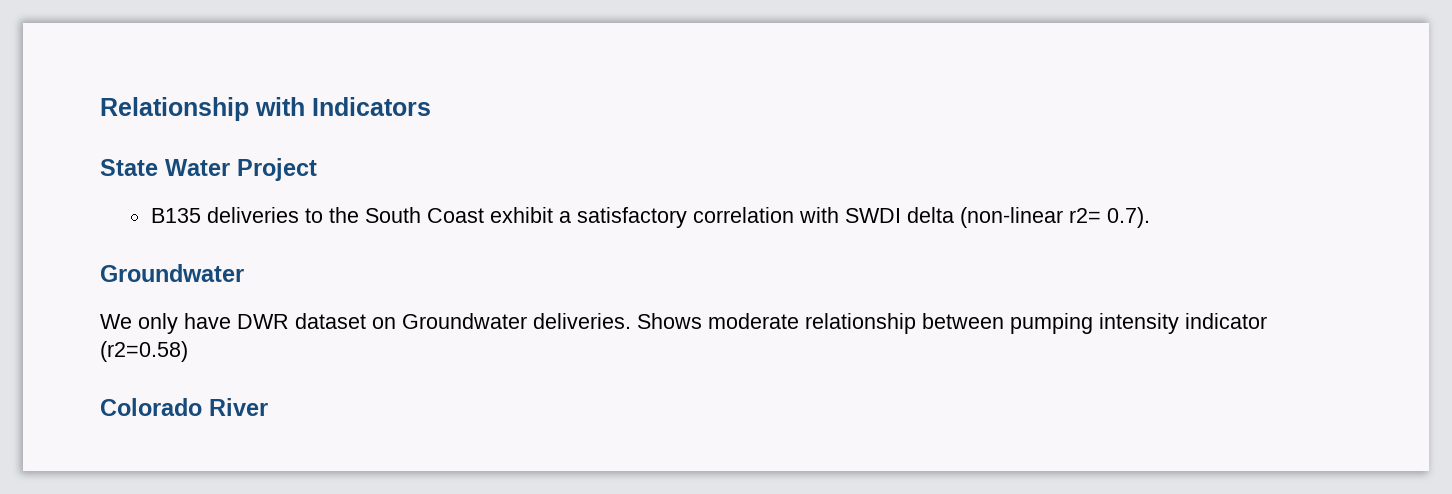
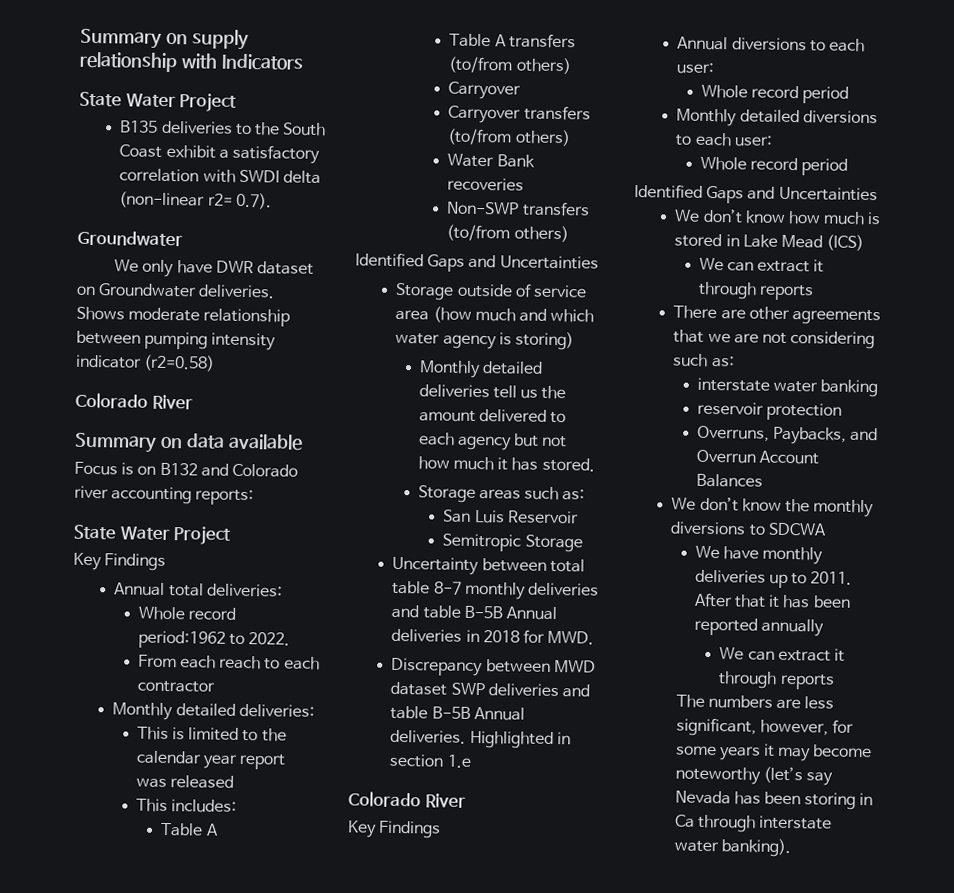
[100,97,249,121] Relationship -> [80,28,249,51] [79,51,178,73] Summary on supply relationship
(268, 407) none -> [74,432,303,453] [74,461,298,478] [74,485,255,506] [73,524,232,545] [73,552,167,571] [114,582,283,597] [137,606,236,621] [137,630,291,649] [137,654,320,670] [136,680,215,693] [112,702,315,721] [136,726,287,742] [135,750,287,770] [135,775,234,789] [135,798,237,813] [160,822,219,837] [449,33,576,49] [448,56,572,75] [448,81,522,100] [448,105,591,124] [447,128,571,147] [447,153,535,168] [447,177,525,191] [447,201,590,217] [446,224,569,243] [355,252,599,272] [395,282,587,301] [395,306,595,323] [395,331,574,351] [418,360,543,379] [418,384,567,400] [418,409,567,424] [418,432,568,451] [417,456,595,472] [417,485,586,503] [443,509,579,524] [442,533,583,553] [392,556,585,576] [392,580,599,600] [391,604,557,621] [391,628,595,645] [391,657,596,677] [390,681,590,698] [390,705,525,721] [390,729,571,750] [389,753,472,768] [348,791,466,808] [347,820,442,839] [677,36,865,52] [676,62,715,75] [700,84,850,104] [676,108,878,127] [675,132,773,147] [699,156,849,176] [634,184,878,204] [674,208,882,225] [674,233,865,251] [698,257,825,273] [697,281,814,301] [673,305,881,326] [673,329,876,350] [673,353,735,368] [696,377,879,398] [696,401,842,421] [696,425,879,445] [695,449,819,465] [695,473,763,488] [671,496,875,518] [670,521,827,536] [694,545,824,565] [694,569,853,589] [693,592,851,609] [693,617,824,637] [719,647,846,662] [718,671,835,690] [675,694,835,710] [675,717,855,737] [675,743,873,762] [674,766,834,786] [674,790,874,810] [674,814,833,833] [673,838,791,858] // Summary on data available // Focus is on B132 and Colorado river accounting reports: // State Water Project // Key Findings // Annual total deliveries: // Whole record period:1962 to 2022. // From each reach to each contractor // Monthly detailed deliveries: // This is limited to the calendar year report was released // This includes: // Table A // Table A transfers (to/from others) // Carryover // Carryover transfers (to/from others) // Water Bank recoveries // Non-SWP transfers (to/from others) // Identified Gaps and Uncertainties // Storage outside of service area (how much and which water agency is storing) // Monthly detailed deliveries tell us the amount delivered to each agency but not how much it has stored. // Storage areas such as: // San Luis Reservoir // Semitropic Storage // Uncertainty between total table 8-7 monthly deliveries and table B-5B Annual deliveries in 2018 for MWD. // Discrepancy between MWD dataset SWP deliveries and table B-5B Annual deliveries. Highlighted in section 1.e // Colorado River // Key Findings // Annual diversions to each user: // Whole record period // Monthly detailed diversions to each user: // Whole record period // Identified Gaps and Uncertainties // We don’t know how much is stored in Lake Mead (ICS) // We can extract it through reports // There are other agreements that we are not considering such as: // interstate water banking // reservoir protection // Overruns, Paybacks, and Overrun Account Balances // We don’t know the monthly diversions to SDCWA // We have monthly deliveries up to 2011. After that it has been reported annually // We can extract it through reports // The numbers are less significant, however, for some years it may become noteworthy (let’s say Nevada has been storing in Ca through interstate water banking).

